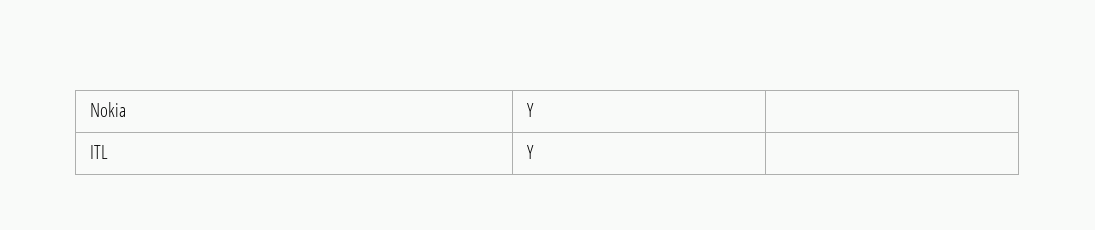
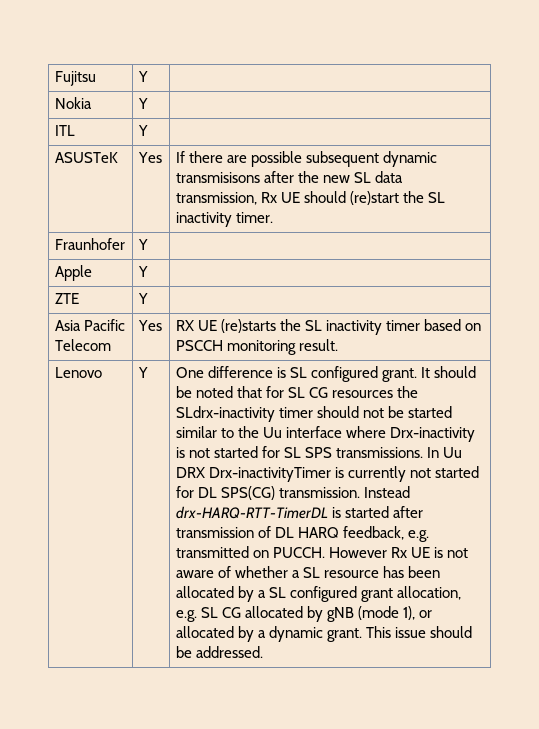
(89, 109) none -> [54,71,96,86] [137,71,148,82] Fujitsu | Y | //
(534, 152) none -> [54,152,118,163] [137,152,162,163] [175,151,437,167] [175,171,403,183] [175,191,445,205] [175,212,273,227] [54,238,125,250] [137,239,148,250] [54,265,92,281] [137,266,148,277] [54,293,79,304] [137,293,148,304] [54,319,125,331] [54,339,111,351] [137,320,162,331] [175,319,481,335] [175,339,338,355] [54,367,102,378] [137,367,148,378] [175,366,476,382] [175,386,418,398] [175,406,452,422] [175,426,475,442] [175,446,462,458] [175,466,479,482] [175,486,410,500] [175,506,423,519] [175,526,429,542] [175,546,468,558] [175,566,440,578] [175,586,461,602] [175,606,432,622] [175,626,472,642] [175,646,263,658] // ASUSTeK | Yes | If there are possible subsequent dynamic transmisisons after the new SL data transmission, Rx UE should (re)start the SL inactivity timer. // Fraunhofer | Y | // Apple | Y | // ZTE | Y | // Asia Pacific Telecom | Yes | RX UE (re)starts the SL inactivity timer based on PSCCH monitoring result. // Lenovo | Y | One difference is SL configured grant. It should be noted that for SL CG resources the SLdrx-inactivity timer should not be started similar to the Uu interface where Drx-inactivity is not started for SL SPS transmissions. In Uu DRX Drx-inactivityTimer is currently not started for DL SPS(CG) transmission. Instead drx-HARQ-RTT-TimerDL is started after transmission of DL HARQ feedback, e.g. transmitted on PUCCH. However Rx UE is not aware of whether a SL resource has been allocated by a SL configured grant allocation, e.g. SL CG allocated by gNB (mode 1), or allocated by a dynamic grant. This issue should be addressed.

